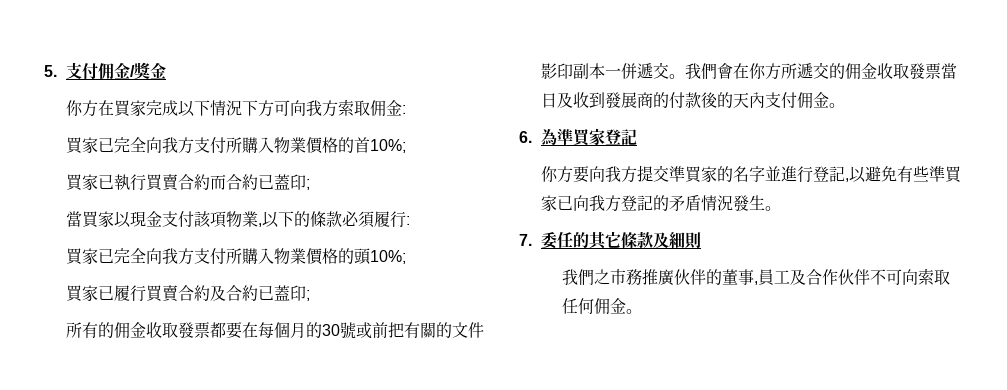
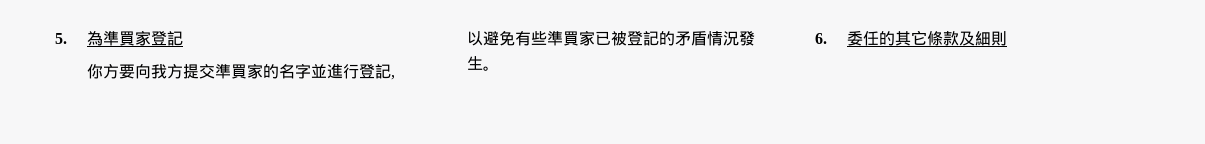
[65,62,166,80] [65,99,406,117] [65,137,406,154] [65,174,310,191] [65,211,410,228] [65,248,406,265] [65,285,310,302] [65,322,484,339] [540,62,957,80] [540,92,845,109] [519,131,532,143] 支付佣金/獎金 // 你方在買家完成以下情況下方可向我方索取佣金: // 買家已完全向我方支付所購入物業價格的首10%; // 買家已執行買賣合約而合約已蓋印; // 當買家以現金支付該項物業,以下的條款必須履行: // 買家已完全向我方支付所購入物業價格的頭10%; // 買家已履行買賣合約及合約已蓋印; // 所有的佣金收取發票都要在每個月的30號或前把有關的文件影印副本一併遞交。我們會在你方所遞交的佣金收取發票當日及收到發展商的付款後的天內支付佣金。 // 6. -> (67, 38) none
[572,195,621,212] 向我方 -> [610,31,627,46] 被
[519,234,532,246] 7. -> [815,33,827,44] 6.
[562,268,951,286] [562,298,643,314] // 我們之市務推廣伙伴的董事,員工及合作伙伴不可向索取任何佣金。 -> (1007, 38) none

